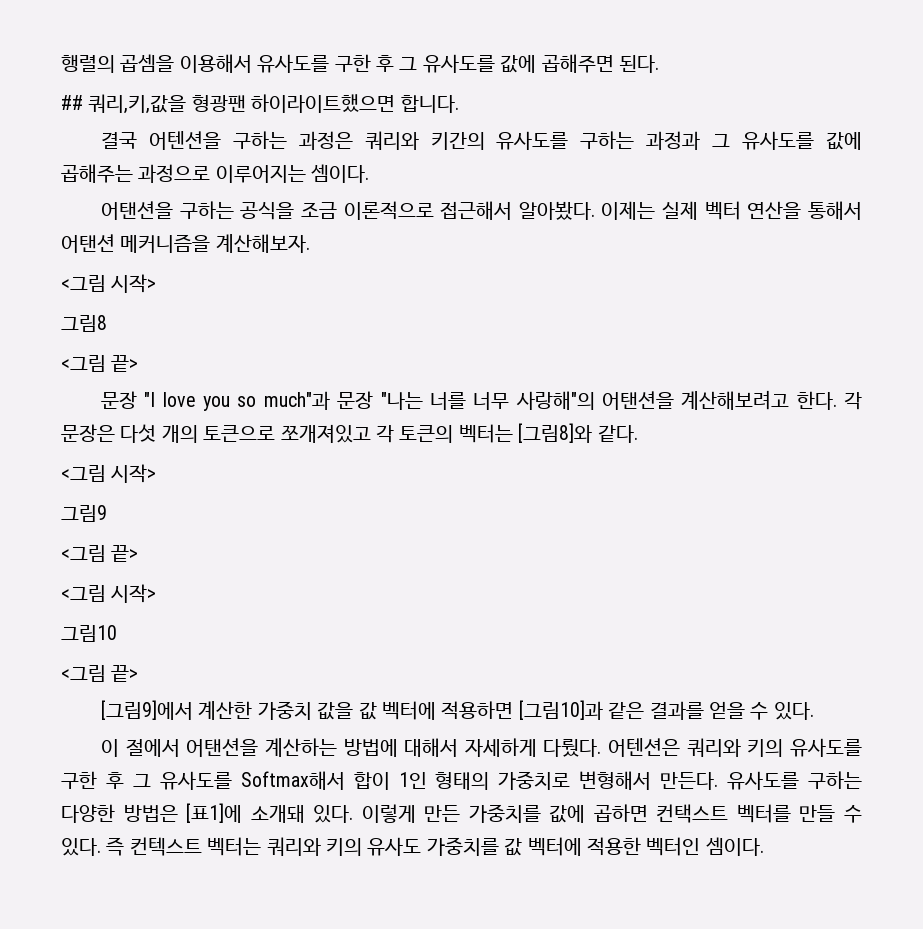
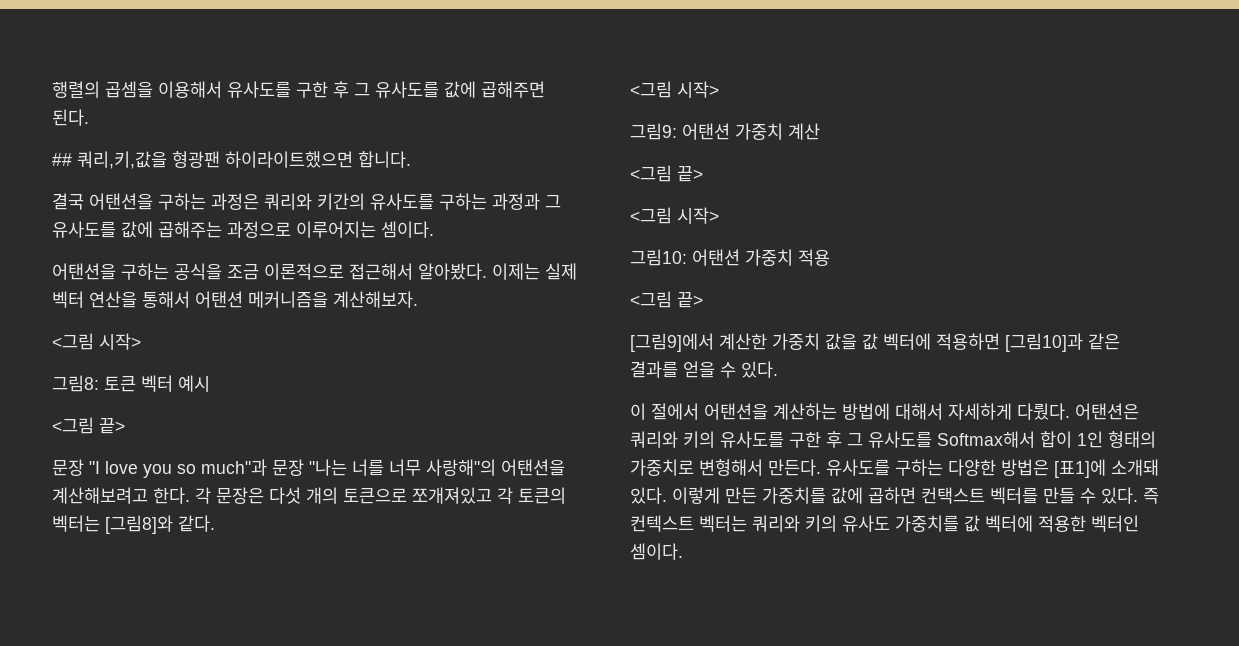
[148,131,221,150] 어텐션을 -> [89,193,153,210] 어탠션을
[61,315,107,332] 그림8 -> [52,375,210,392] 그림8: 토큰 벡터 예시
[61,505,107,522] 그림9 -> [630,123,820,140] 그림9: 어탠션 가중치 계산
[61,625,117,642] 그림10 -> [630,249,830,266] 그림10: 어탠션 가중치 적용
[608,738,681,757] 어텐션은 -> [1075,403,1139,420] 어탠션은

